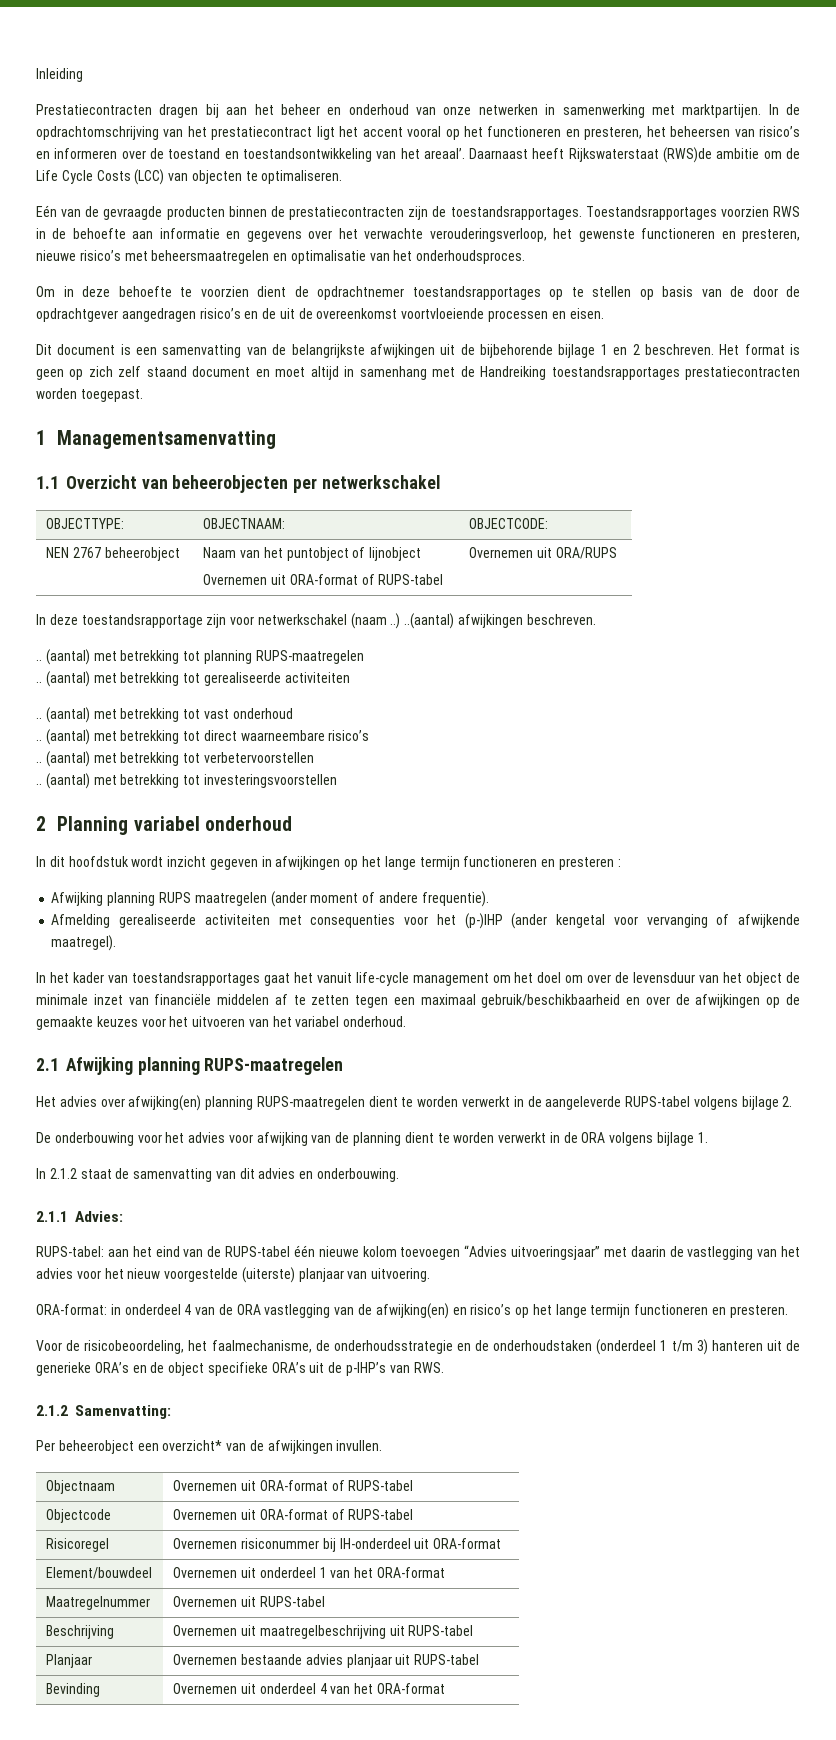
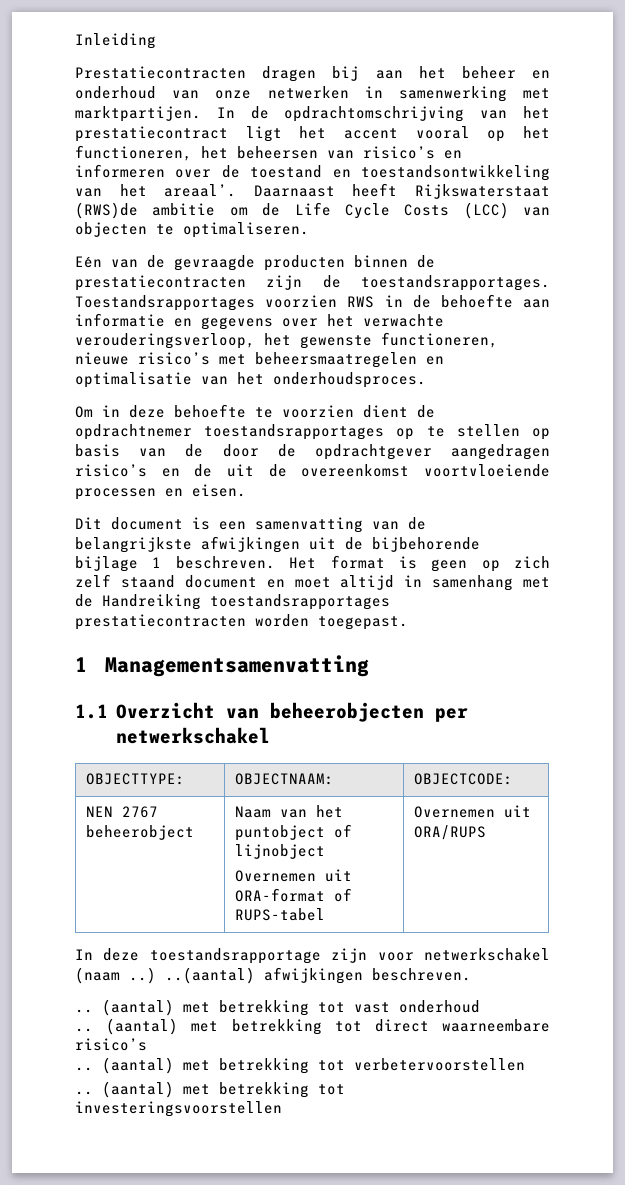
[487,126,643,140] functioneren en presteren, -> [75,145,192,161] functioneren,
[641,228,800,242] functioneren en presteren, -> [381,332,498,348] functioneren,
[613,344,640,355] en 2 -> (162, 562) none
[36,649,364,665] [36,671,350,687] // .. (aantal) met betrekking tot planning RUPS-maatregelen // .. (aantal) met betrekking tot gerealiseerde activiteiten -> (471, 974) none
[36,816,292,835] [36,856,621,870] [51,891,489,907] [51,913,801,929] [51,935,117,951] [36,972,801,986] [36,994,800,1008] [36,1016,407,1030] [36,1057,344,1075] [36,1095,793,1111] [36,1132,708,1146] [36,1168,400,1182] [36,1211,123,1222] [36,1245,801,1260] [36,1267,431,1283] [36,1303,788,1319] [36,1339,800,1355] [36,1362,444,1376] [36,1405,171,1419] [36,1440,383,1454] [46,1480,116,1494] [173,1480,414,1491] [46,1509,112,1523] [173,1509,414,1520] [46,1538,110,1552] [173,1538,502,1552] [46,1567,153,1579] [173,1567,446,1578] [46,1596,151,1610] [173,1596,325,1607] [46,1625,115,1639] [173,1625,474,1639] [46,1654,93,1668] [173,1654,480,1668] [46,1683,101,1697] [173,1683,446,1694] // 2 Planning variabel onderhoud // In dit hoofdstuk wordt inzicht gegeven in afwijkingen op het lange termijn functioneren en presteren : // Afwijking planning RUPS maatregelen (ander moment of andere frequentie). // Afmelding gerealiseerde activiteiten met consequenties voor het (p-)IHP (ander kengetal voor vervanging of afwijkende maatregel). // In het kader van toestandsrapportages gaat het vanuit life-cycle management om het doel om over de levensduur van het object de minimale inzet van financiële middelen af te zetten tegen een maximaal gebruik/beschikbaarheid en over de afwijkingen op de gemaakte keuzes voor het uitvoeren van het variabel onderhoud. // 2.1 Afwijking planning RUPS-maatregelen // Het advies over afwijking(en) planning RUPS-maatregelen dient te worden verwerkt in de aangeleverde RUPS-tabel volgens bijlage 2. // De onderbouwing voor het advies voor afwijking van de planning dient te worden verwerkt in de ORA volgens bijlage 1. // In 2.1.2 staat de samenvatting van dit advies en onderbouwing. // 2.1.1 Advies: // RUPS-tabel: aan het eind van de RUPS-tabel één nieuwe kolom toevoegen “Advies uitvoeringsjaar” met daarin de vastlegging van het advies voor het nieuw voorgestelde (uiterste) planjaar van uitvoering. // ORA-format: in onderdeel 4 van de ORA vastlegging van de afwijking(en) en risico’s op het lange termijn functioneren en presteren. // Voor de risicobeoordeling, het faalmechanisme, de onderhoudsstrategie en de onderhoudstaken (onderdeel 1 t/m 3) hanteren uit de generieke ORA’s en de object specifieke ORA’s uit de p-IHP’s van RWS. // 2.1.2 Samenvatting: // Per beheerobject een overzicht* van de afwijkingen invullen. // Objectnaam | Overnemen uit ORA-format of RUPS-tabel // Objectcode | Overnemen uit ORA-format of RUPS-tabel // Risicoregel | Overnemen risiconummer bij IH-onderdeel uit ORA-format // Element/bouwdeel | Overnemen uit onderdeel 1 van het ORA-format // Maatregelnummer | Overnemen uit RUPS-tabel // Beschrijving | Overnemen uit maatregelbeschrijving uit RUPS-tabel // Planjaar | Overnemen bestaande advies planjaar uit RUPS-tabel // Bevinding | Overnemen uit onderdeel 4 van het ORA-format -> (282, 1109) none

